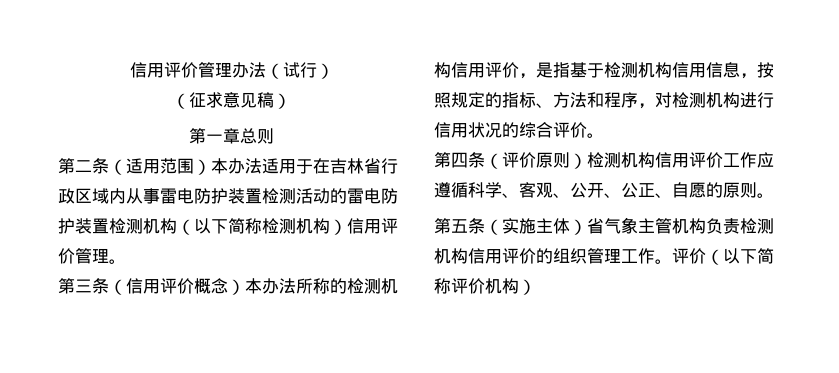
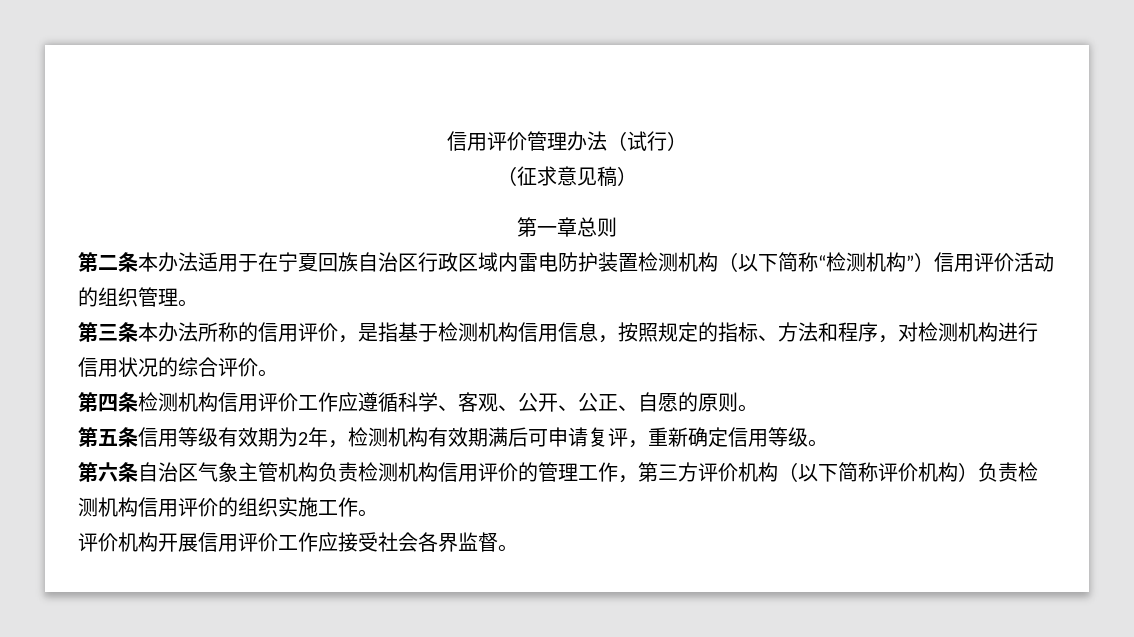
[109,158,211,175] （适用范围） -> (138, 262) none
[330,158,398,174] [58,188,347,204] 吉林省行政区域内从事雷电防护装置检测活动的 -> [278,252,518,272] 宁夏回族自治区行政区域内
[262,218,330,234] 检测机构 -> [818,252,914,272] “检测机构”
(75, 256) none -> [1014,252,1054,272] [78,287,138,307] 活动的组织
[109,278,245,295] （信用评价概念） -> (138, 332) none
[347,278,398,294] [434,62,451,78] 检测机构 -> (258, 332) none
[485,152,587,169] （评价原则） -> (138, 402) none
[485,218,604,235] （实施主体）省 -> [138,427,828,448] [78,462,198,482] 信用等级有效期为2年，检测机构有效期满后可申请复评，重新确定信用等级。 // 第六条自治区
[553,248,587,264] 组织 -> (538, 472) none
[655,248,706,264] 。评价 -> [618,462,778,483] ，第三方评价机构
(536, 287) none -> [978,462,1038,482] [78,497,378,517] [78,532,518,552] 负责检测机构信用评价的组织实施工作。 // 评价机构开展信用评价工作应接受社会各界监督。

